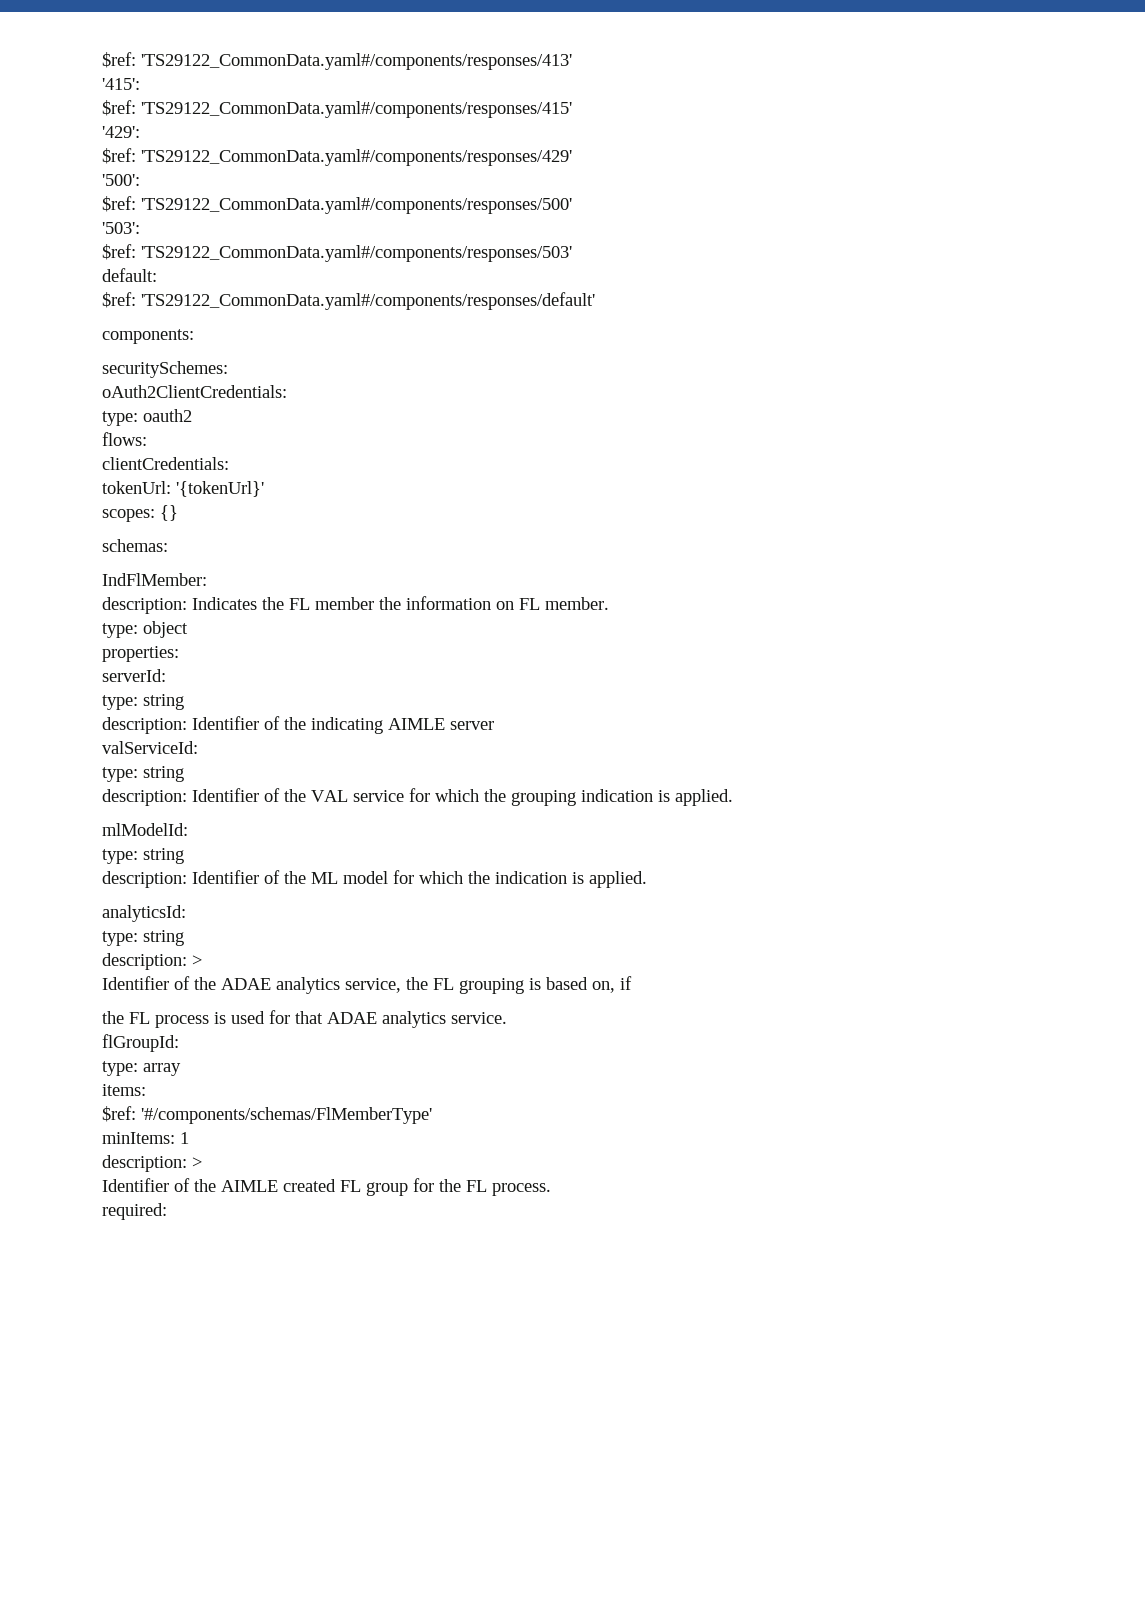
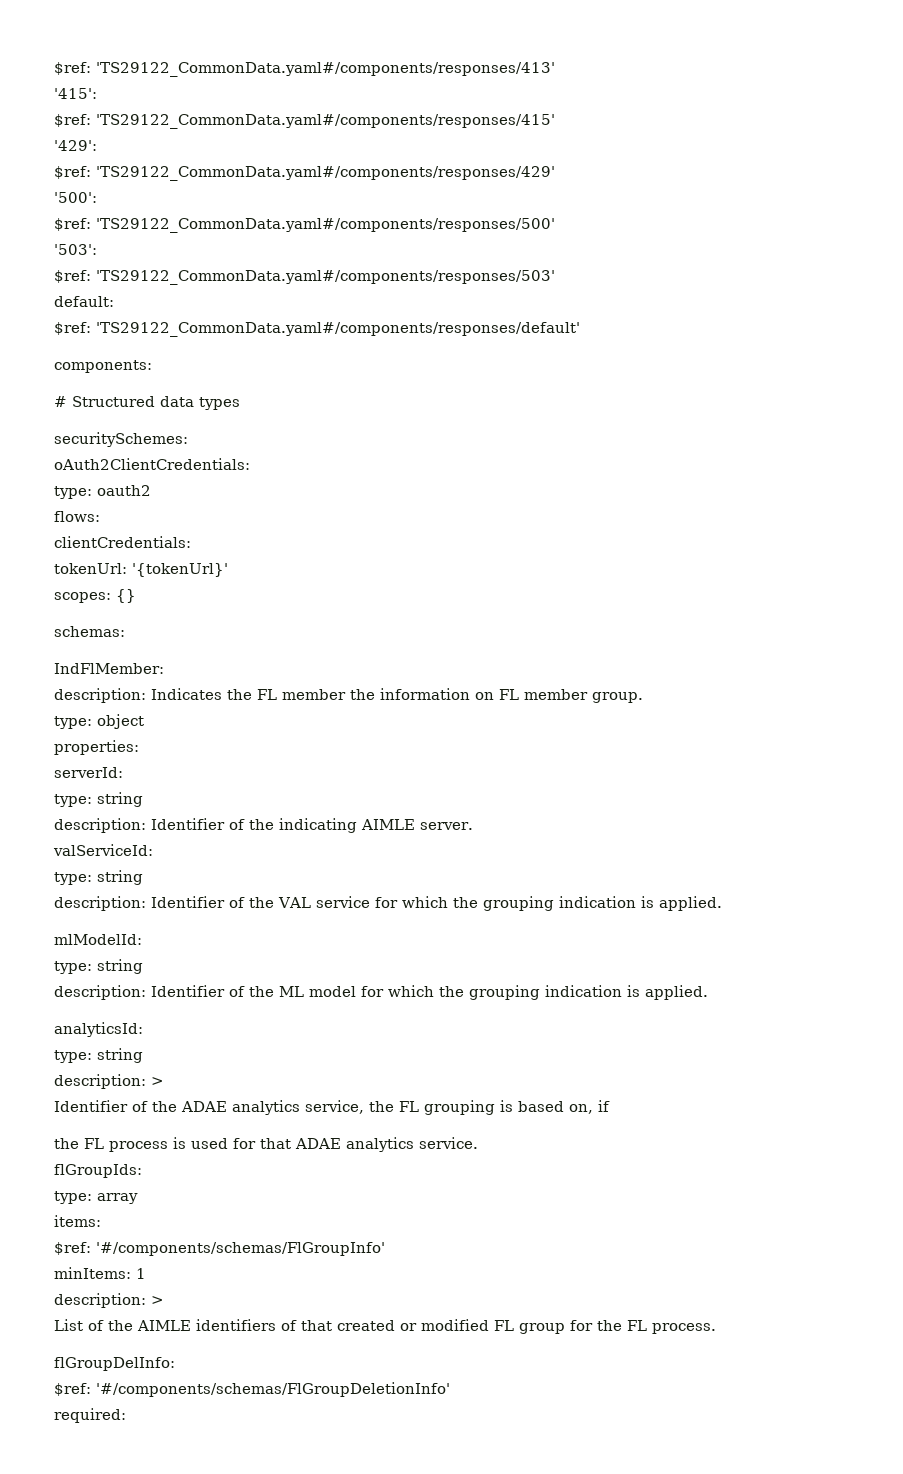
(194, 336) none -> [54,396,240,410] // # Structured data types
[545,597,609,610] member. -> [524,689,643,703] member group.
[450,721,494,730] server -> [420,822,473,830] server.
(490, 877) none -> [469,985,540,1000] grouping
[102,1034,179,1052] flGroupId: -> [54,1164,142,1178] flGroupIds:
[141,1107,432,1124] '#/components/schemas/FlMemberType' -> [96,1242,385,1256] '#/components/schemas/FlGroupInfo'
[102,1178,169,1192] Identifier -> [54,1319,83,1331] List
[283,1179,336,1192] created -> [196,1319,489,1331] identifiers of that created or modified
(551, 1189) none -> [54,1357,175,1371] [54,1382,450,1397] // flGroupDelInfo: // $ref: '#/components/schemas/FlGroupDeletionInfo'

